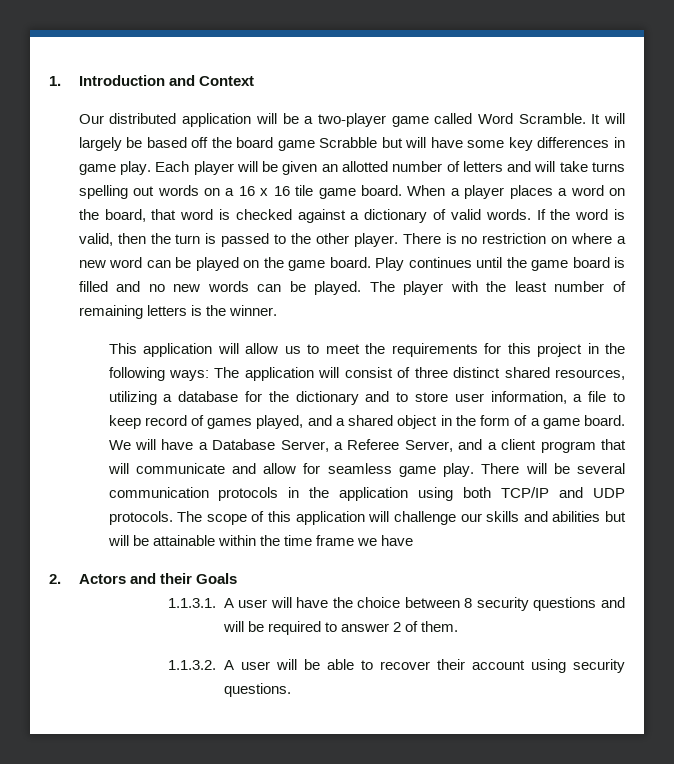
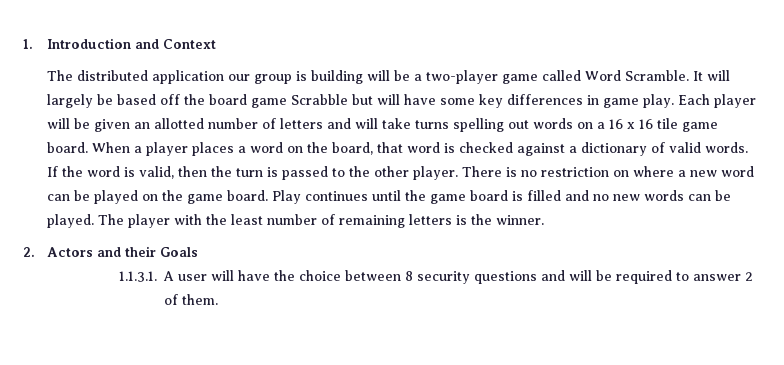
[78,114,104,124] Our -> [47,70,74,81] The
(252, 120) none -> [228,70,364,84] our group is building
[108,343,625,357] [108,367,625,381] [108,391,625,405] [108,415,625,429] [108,439,626,453] [107,463,625,477] [108,487,625,501] [108,511,626,525] [107,535,413,546] // This application will allow us to meet the requirements for this project in the following ways: The application will consist of three distinct shared resources, utilizing a database for the dictionary and to store user information, a file to keep record of games played, and a shared object in the form of a game board. We will have a Database Server, a Referee Server, and a client program that will communicate and allow for seamless game play. There will be several communication protocols in the application using both TCP/IP and UDP protocols. The scope of this application will challenge our skills and abilities but will be attainable within the time frame we have -> (545, 220) none
[168,659,625,673] [223,683,291,697] // 1.1.3.2. A user will be able to recover their account using security questions. -> (219, 299) none

